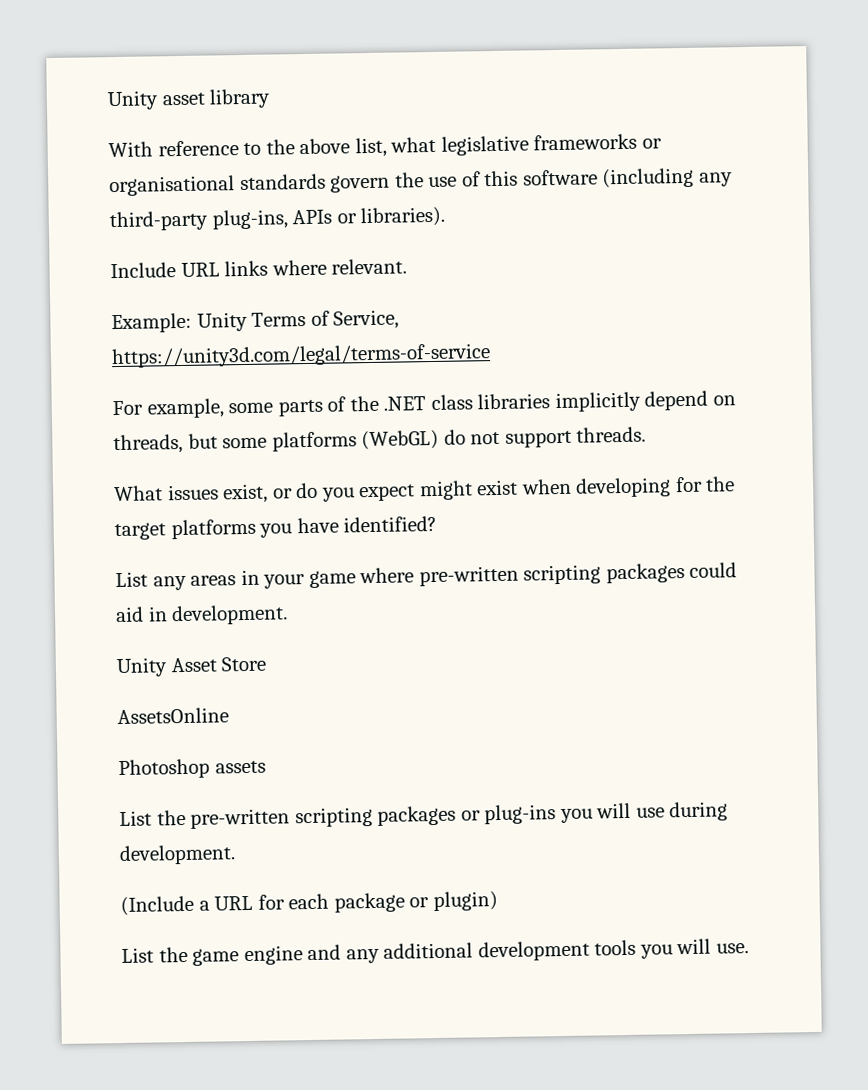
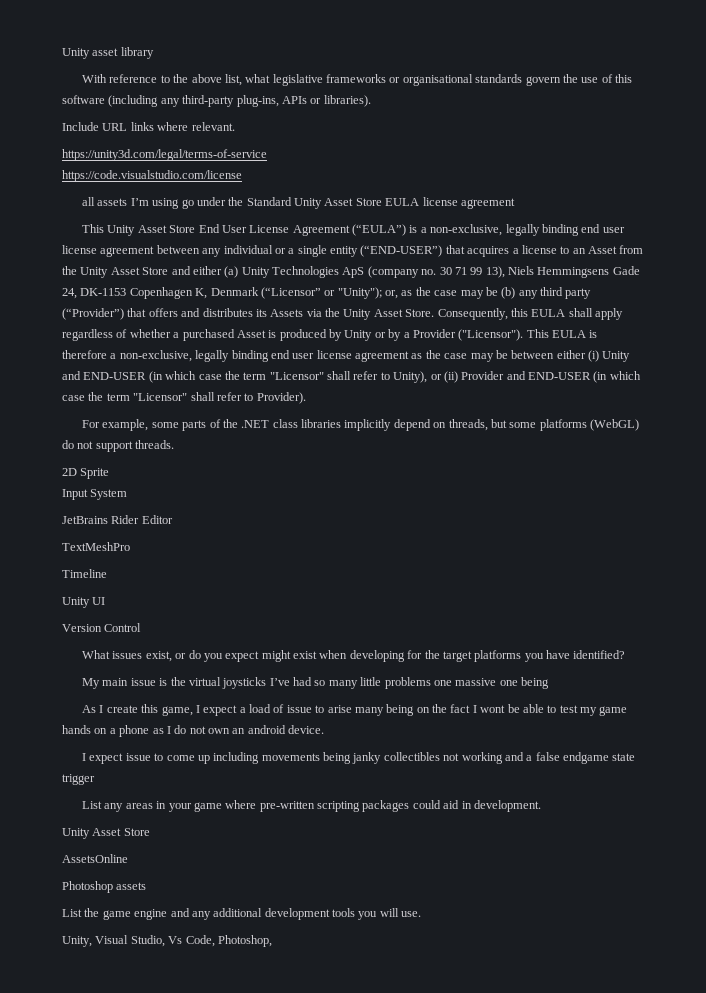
[111,309,400,334] [111,343,491,369] Example: Unity Terms of Service, https://unity3d.com/legal/terms-of-service -> [62,149,267,161] [62,170,242,182] [82,197,515,209] [82,224,625,236] [62,245,644,257] [62,266,640,278] [62,287,592,299] [62,308,623,320] [62,329,598,341] [62,350,631,362] [62,371,641,383] [62,392,306,404] https://unity3d.com/legal/terms-of-service // https://code.visualstudio.com/license // all assets I’m using go under the Standard Unity Asset Store EULA license agreement // This Unity Asset Store End User License Agreement (“EULA”) is a non-exclusive, legally binding end user license agreement between any individual or a single entity (“END-USER”) that acquires a license to an Asset from the Unity Asset Store and either (a) Unity Technologies ApS (company no. 30 71 99 13), Niels Hemmingsens Gade 24, DK-1153 Copenhagen K, Denmark (“Licensor” or "Unity"); or, as the case may be (b) any third party (“Provider”) that offers and distributes its Assets via the Unity Asset Store. Consequently, this EULA shall apply regardless of whether a purchased Asset is produced by Unity or by a Provider ("Licensor"). This EULA is therefore a non-exclusive, legally binding end user license agreement as the case may be between either (i) Unity and END-USER (in which case the term "Licensor" shall refer to Unity), or (ii) Provider and END-USER (in which case the term "Licensor" shall refer to Provider).
(647, 434) none -> [62,468,110,479] [62,489,128,500] [62,515,173,524] [62,542,130,551] [62,569,107,578] [62,597,106,608] [62,623,142,632] // 2D Sprite // Input System // JetBrains Rider Editor // TextMeshPro // Timeline // Unity UI // Version Control
(438, 524) none -> [82,677,550,689] [82,704,628,716] [62,725,325,737] [82,752,636,764] [62,774,95,785] // My main issue is the virtual joysticks I’ve had so many little problems one massive one being // As I create this game, I expect a load of issue to arise many being on the fact I wont be able to test my game hands on a phone as I do not own an android device. // I expect issue to come up including movements being janky collectibles not working and a false endgame state trigger
[119,801,729,829] [119,844,236,866] [120,891,498,917] // List the pre-written scripting packages or plug-ins you will use during development. // (Include a URL for each package or plugin) -> (147, 886) none
(749, 948) none -> [62,935,272,947] // Unity, Visual Studio, Vs Code, Photoshop,

